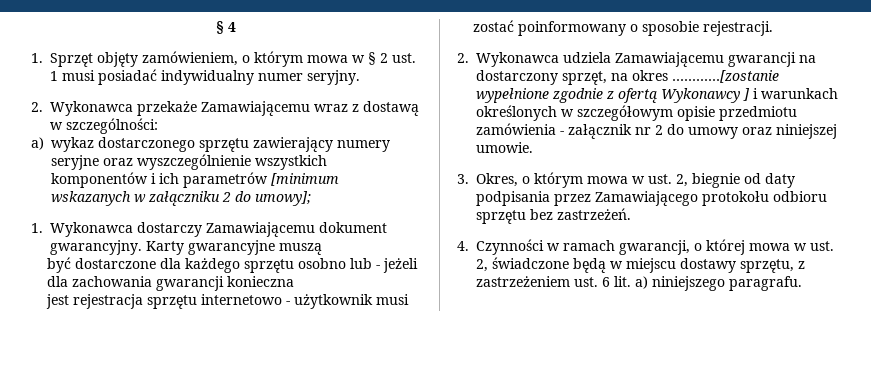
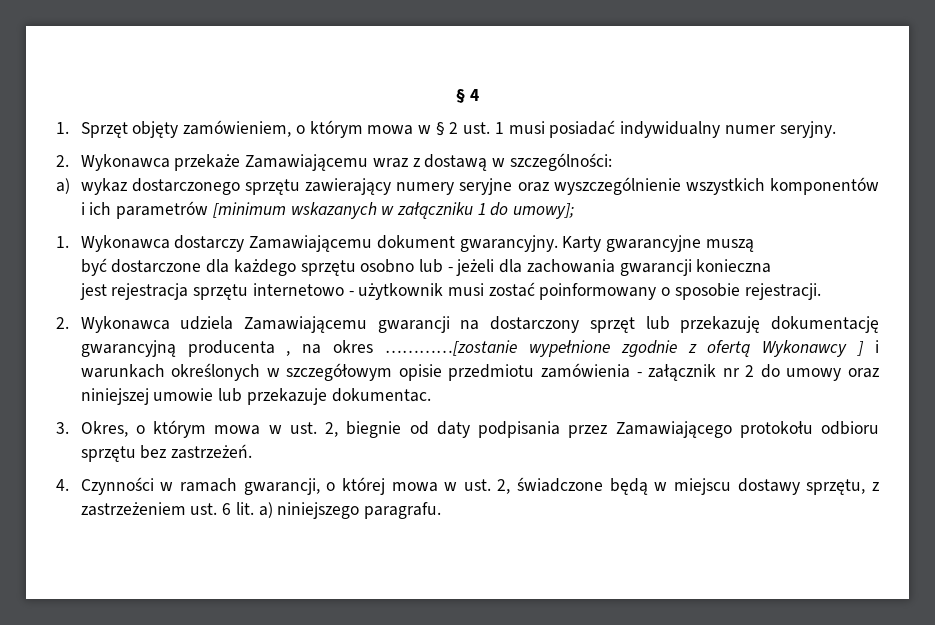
[222,192,231,202] 2 -> [477,203,486,215] 1
[562,71,607,85] sprzęt, -> [589,316,879,333] [80,340,291,357] sprzęt lub przekazuję dokumentację gwarancyjną producenta ,
[476,142,533,153] umowie. -> [153,388,431,405] umowie lub przekazuje dokumentac.

